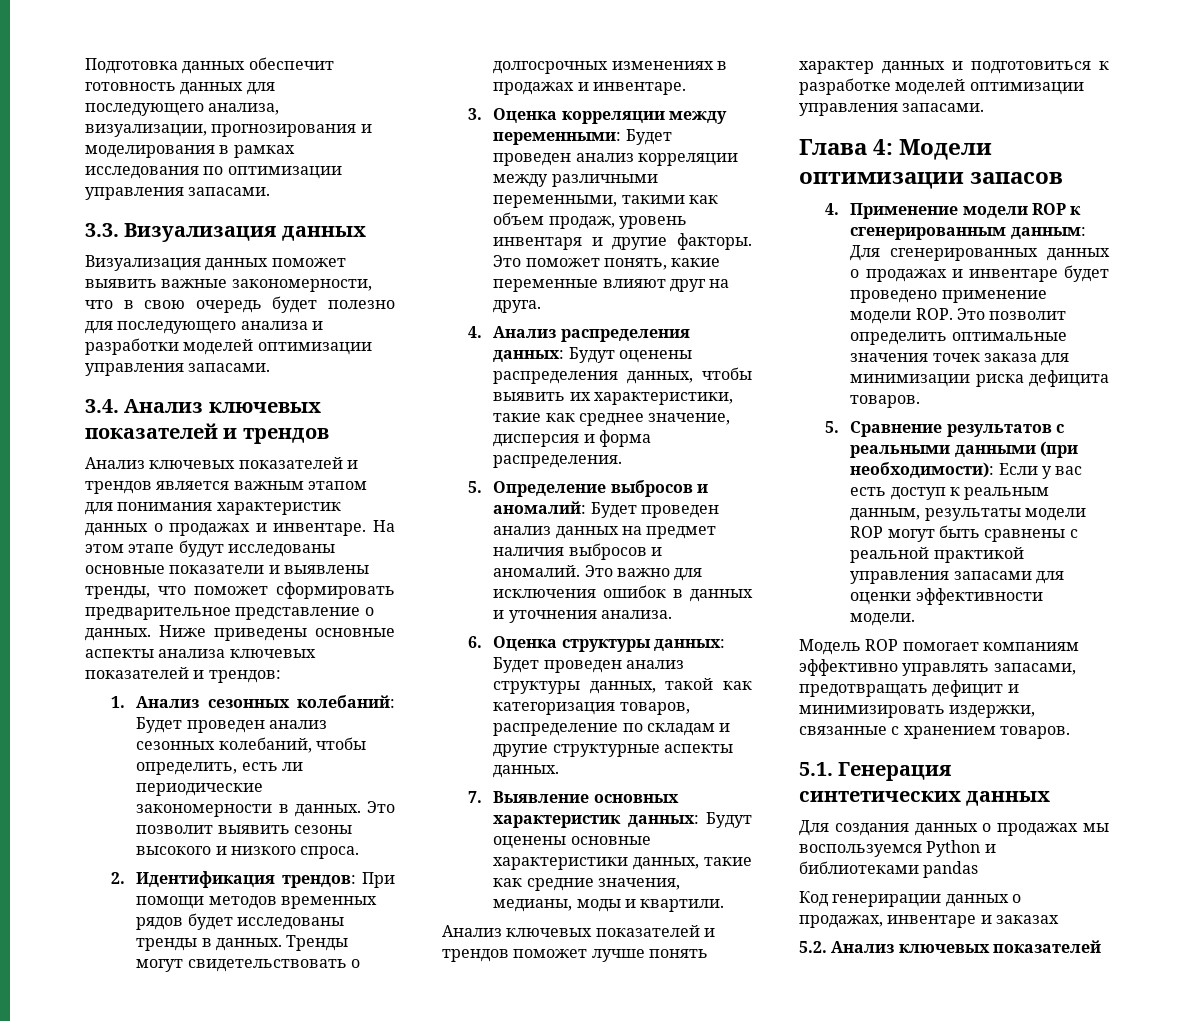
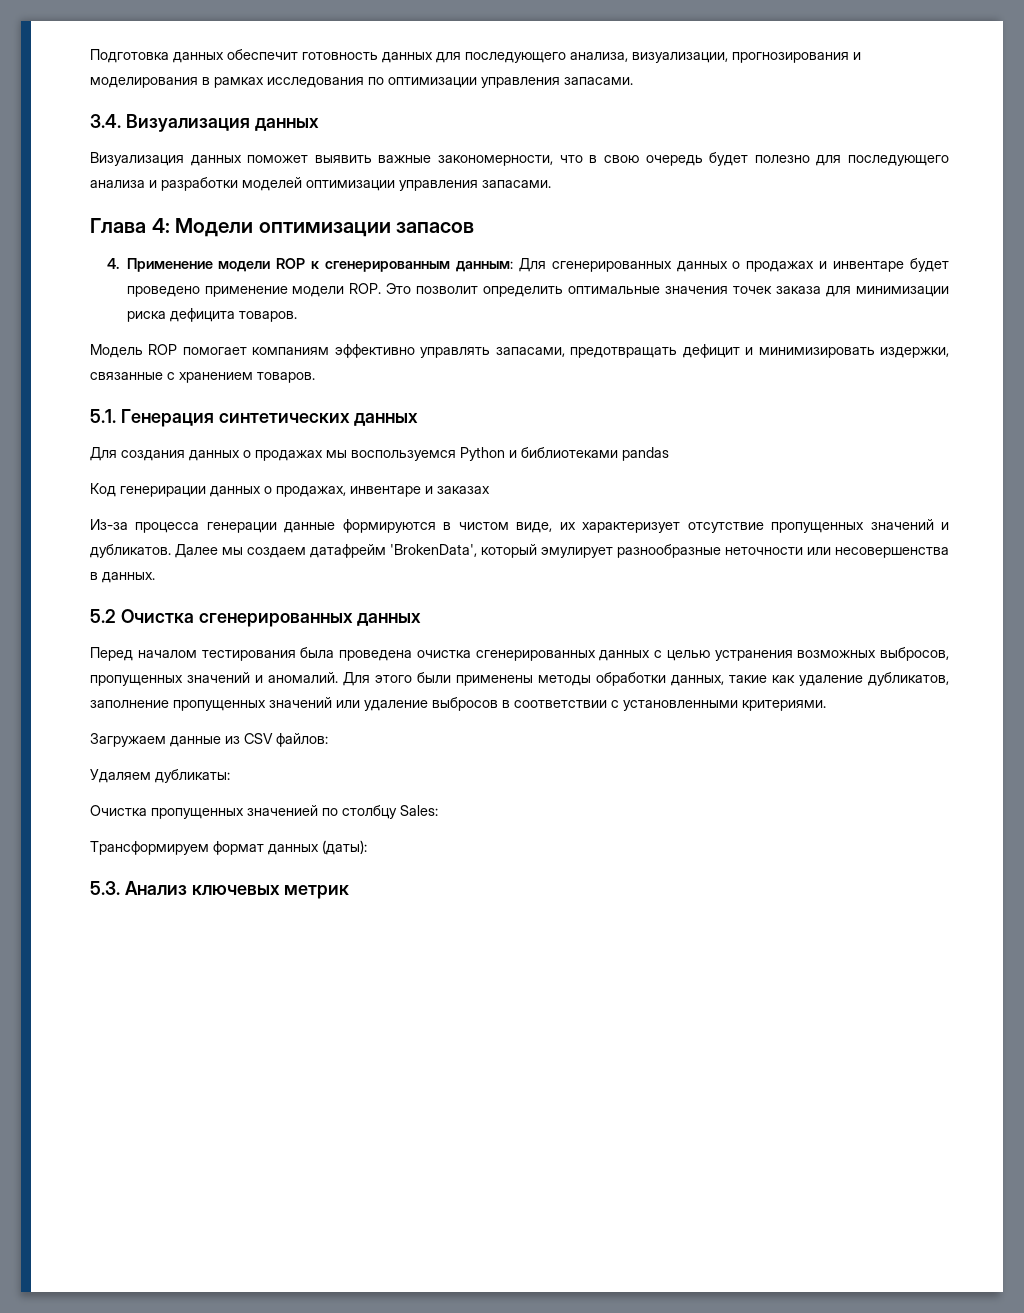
[85,223,119,237] 3.3. -> [90,114,121,128] 3.4.
[85,399,321,413] [85,423,329,444] [85,457,358,469] [85,481,367,494] [85,502,341,515] [85,520,395,536] [85,540,335,557] [85,565,369,574] [85,582,395,599] [85,607,374,620] [85,625,395,641] [85,649,316,658] [85,667,281,683] [110,695,395,708] [136,717,327,733] [136,737,366,753] [136,762,303,775] [136,783,264,796] [136,801,395,817] [136,825,352,834] [136,846,360,859] [110,871,395,888] [136,896,377,909] [136,913,344,930] [136,935,349,951] [136,959,360,972] [493,61,727,74] [493,82,686,95] [467,108,727,124] [493,129,672,145] [493,153,738,166] [493,174,658,187] [493,195,718,208] [493,212,687,229] [493,233,752,250] [493,255,721,270] [493,279,730,292] [493,300,542,313] [467,326,690,342] [493,347,692,363] [493,367,752,384] [493,392,733,405] [493,413,731,426] [493,430,651,447] [493,455,623,468] [467,480,708,497] [493,501,719,518] [493,526,717,539] [493,543,662,560] [493,565,703,581] [493,585,753,602] [493,610,672,623] [467,636,725,652] [493,657,684,673] [493,678,752,694] [493,702,690,715] [493,723,731,736] [493,744,733,757] [493,765,560,778] [467,791,679,803] [493,812,752,828] [493,836,651,849] [493,857,752,870] [493,878,680,891] [493,899,725,912] [442,925,715,937] [442,949,708,962] [799,61,1109,74] [799,78,1084,95] [799,103,985,116] // 3.4. Анализ ключевых показателей и трендов // Анализ ключевых показателей и трендов является важным этапом для понимания характеристик данных о продажах и инвентаре. На этом этапе будут исследованы основные показатели и выявлены тренды, что поможет сформировать предварительное представление о данных. Ниже приведены основные аспекты анализа ключевых показателей и трендов: // 1. Анализ сезонных колебаний: Будет проведен анализ сезонных колебаний, чтобы определить, есть ли периодические закономерности в данных. Это позволит выявить сезоны высокого и низкого спроса. // 2. Идентификация трендов: При помощи методов временных рядов будет исследованы тренды в данных. Тренды могут свидетельствовать о долгосрочных изменениях в продажах и инвентаре. // 3. Оценка корреляции между переменными: Будет проведен анализ корреляции между различными переменными, такими как объем продаж, уровень инвентаря и другие факторы. Это поможет понять, какие переменные влияют друг на друга. // 4. Анализ распределения данных: Будут оценены распределения данных, чтобы выявить их характеристики, такие как среднее значение, дисперсия и форма распределения. // 5. Определение выбросов и аномалий: Будет проведен анализ данных на предмет наличия выбросов и аномалий. Это важно для исключения ошибок в данных и уточнения анализа. // 6. Оценка структуры данных: Будет проведен анализ структуры данных, такой как категоризация товаров, распределение по складам и другие структурные аспекты данных. // 7. Выявление основных характеристик данных: Будут оценены основные характеристики данных, такие как средние значения, медианы, моды и квартили. // Анализ ключевых показателей и трендов поможет лучше понять характер данных и подготовиться к разработке моделей оптимизации управления запасами. -> (551, 184) none
[824,421,1064,437] [850,441,1078,458] [850,462,1083,479] [850,487,1050,500] [850,508,1086,521] [850,525,1078,542] [850,547,1024,563] [850,571,1064,584] [850,588,1043,605] [850,613,916,626] // 5. Сравнение результатов с реальными данными (при необходимости): Если у вас есть доступ к реальным данным, результаты модели ROP могут быть сравнены с реальной практикой управления запасами для оценки эффективности модели. -> (297, 316) none
[799,940,1101,953] 5.2. Анализ ключевых показателей -> [90,519,949,533] [90,544,949,558] [90,572,155,583] [90,609,421,627] [90,647,949,661] [90,672,949,686] [90,697,826,711] [90,733,328,747] [90,769,230,783] [90,805,438,819] [90,840,367,855] [90,881,349,899] Из-за процесса генерации данные формируются в чистом виде, их характеризует отсутствие пропущенных значений и дубликатов. Далее мы создаем датафрейм 'BrokenData', который эмулирует разнообразные неточности или несовершенства в данных. // 5.2 Очистка сгенерированных данных // Перед началом тестирования была проведена очистка сгенерированных данных с целью устранения возможных выбросов, пропущенных значений и аномалий. Для этого были применены методы обработки данных, такие как удаление дубликатов, заполнение пропущенных значений или удаление выбросов в соответствии с установленными критериями. // Загружаем данные из CSV файлов: // Удаляем дубликаты: // Очистка пропущенных значенией по столбцу Sales: // Трансформируем формат данных (даты): // 5.3. Анализ ключевых метрик

